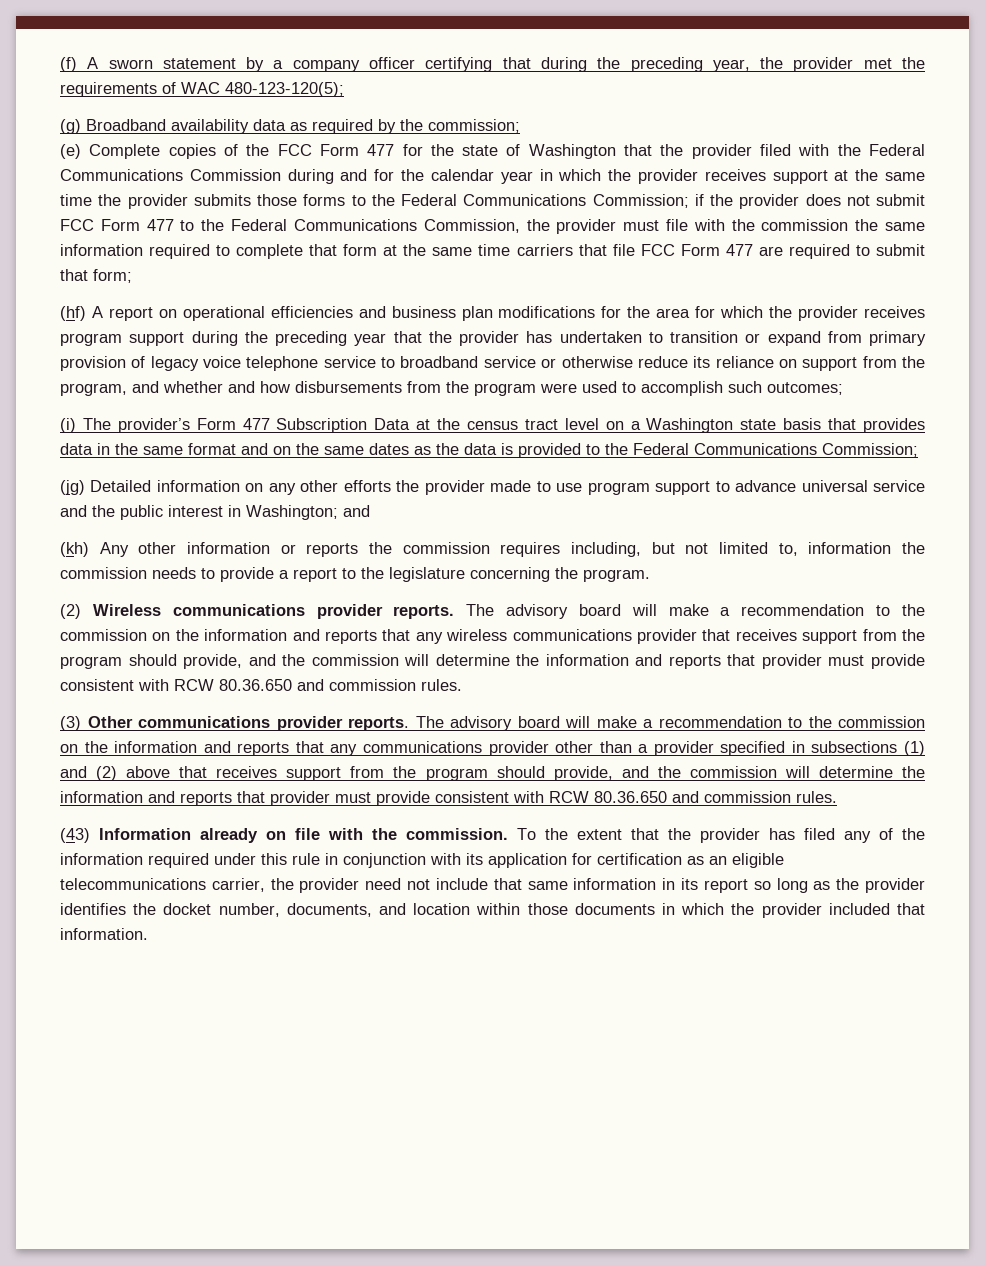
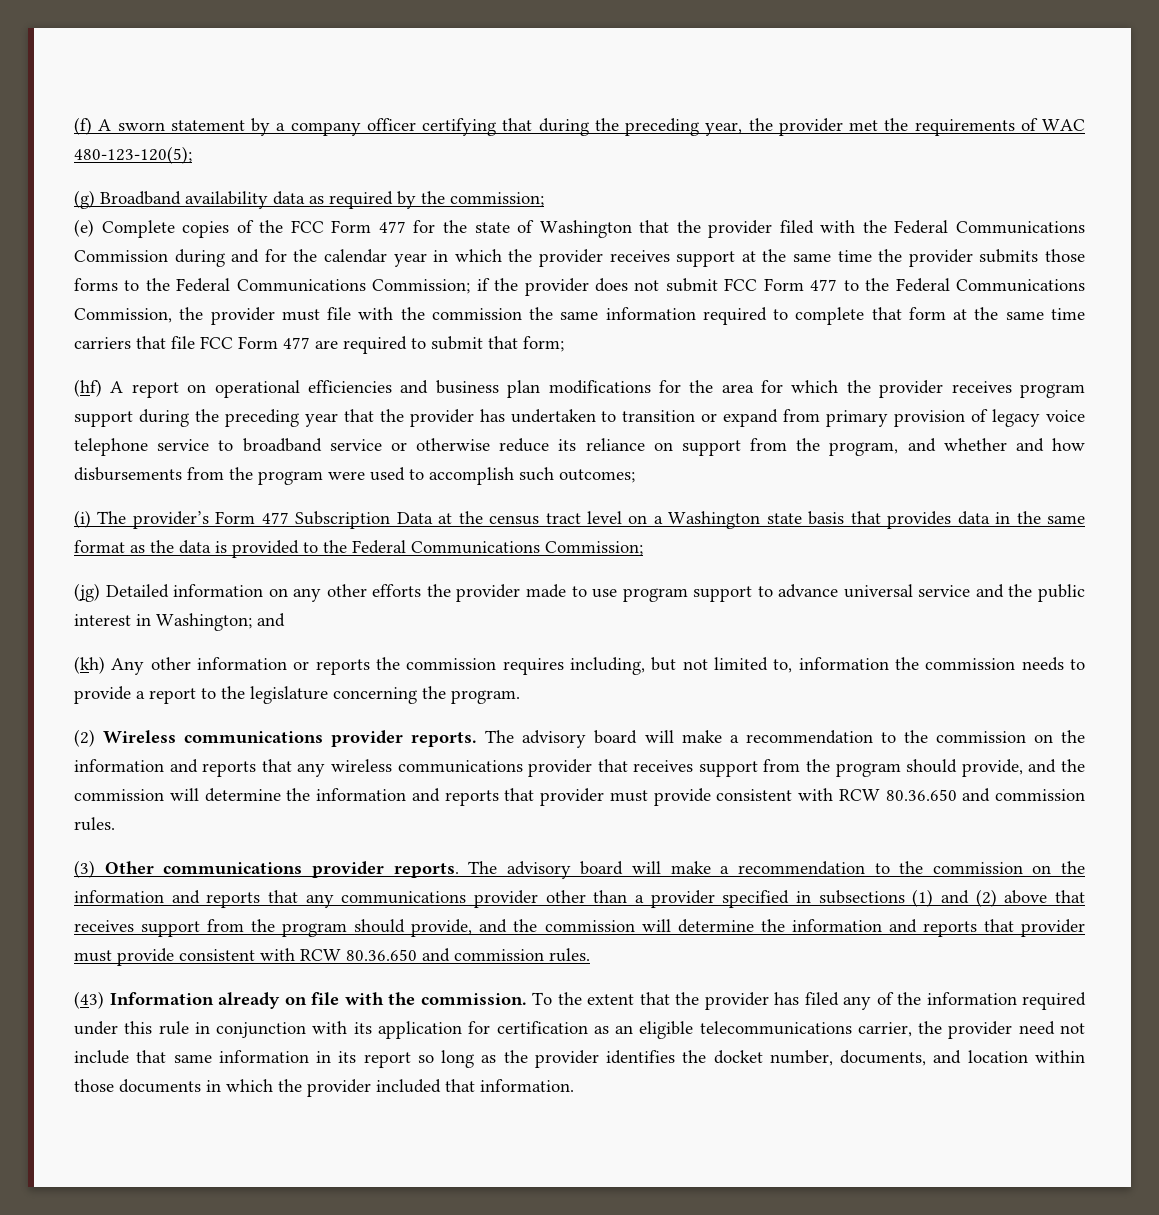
[241,443,409,455] and on the same dates -> (125, 546) none

